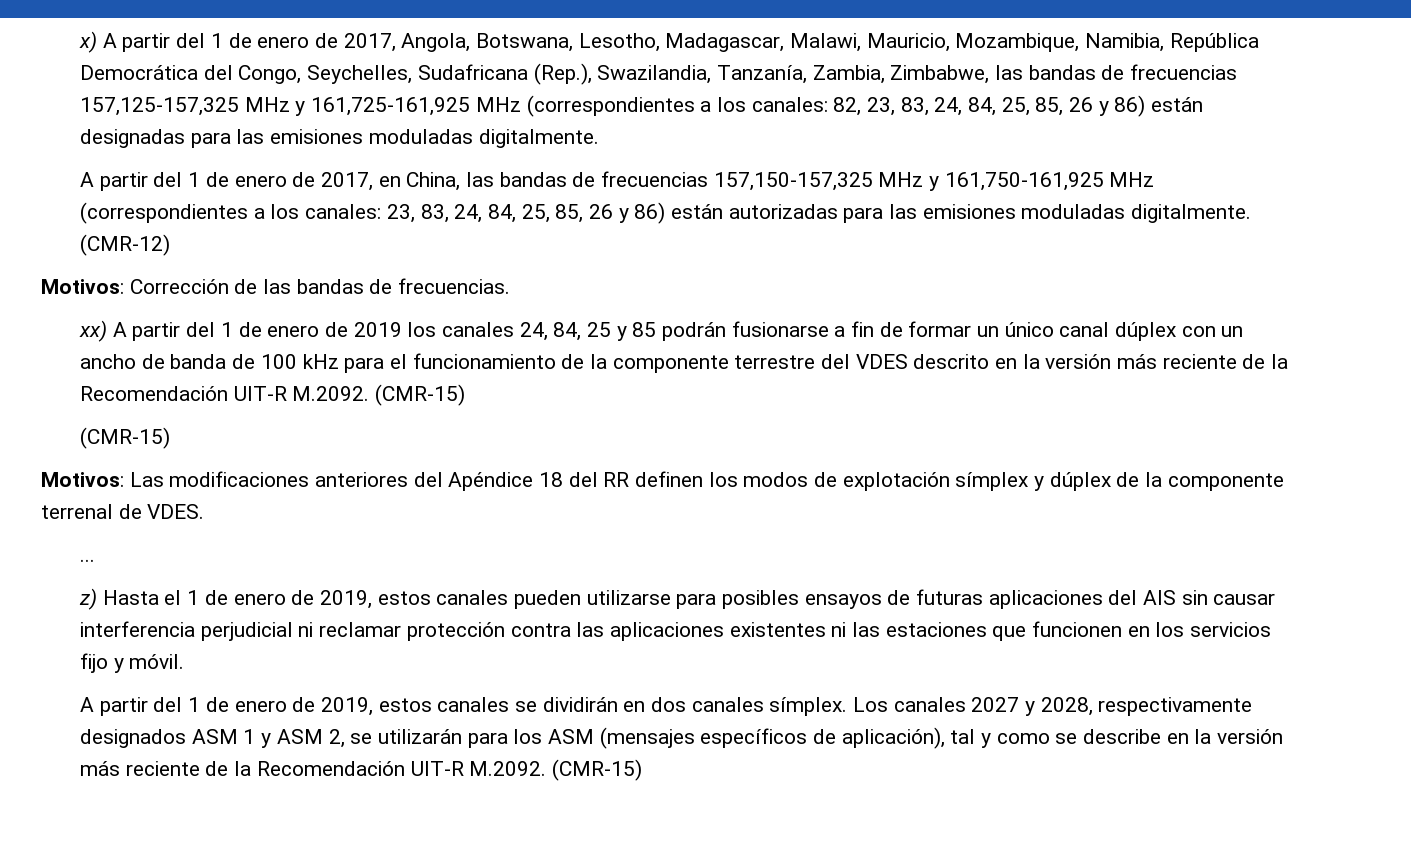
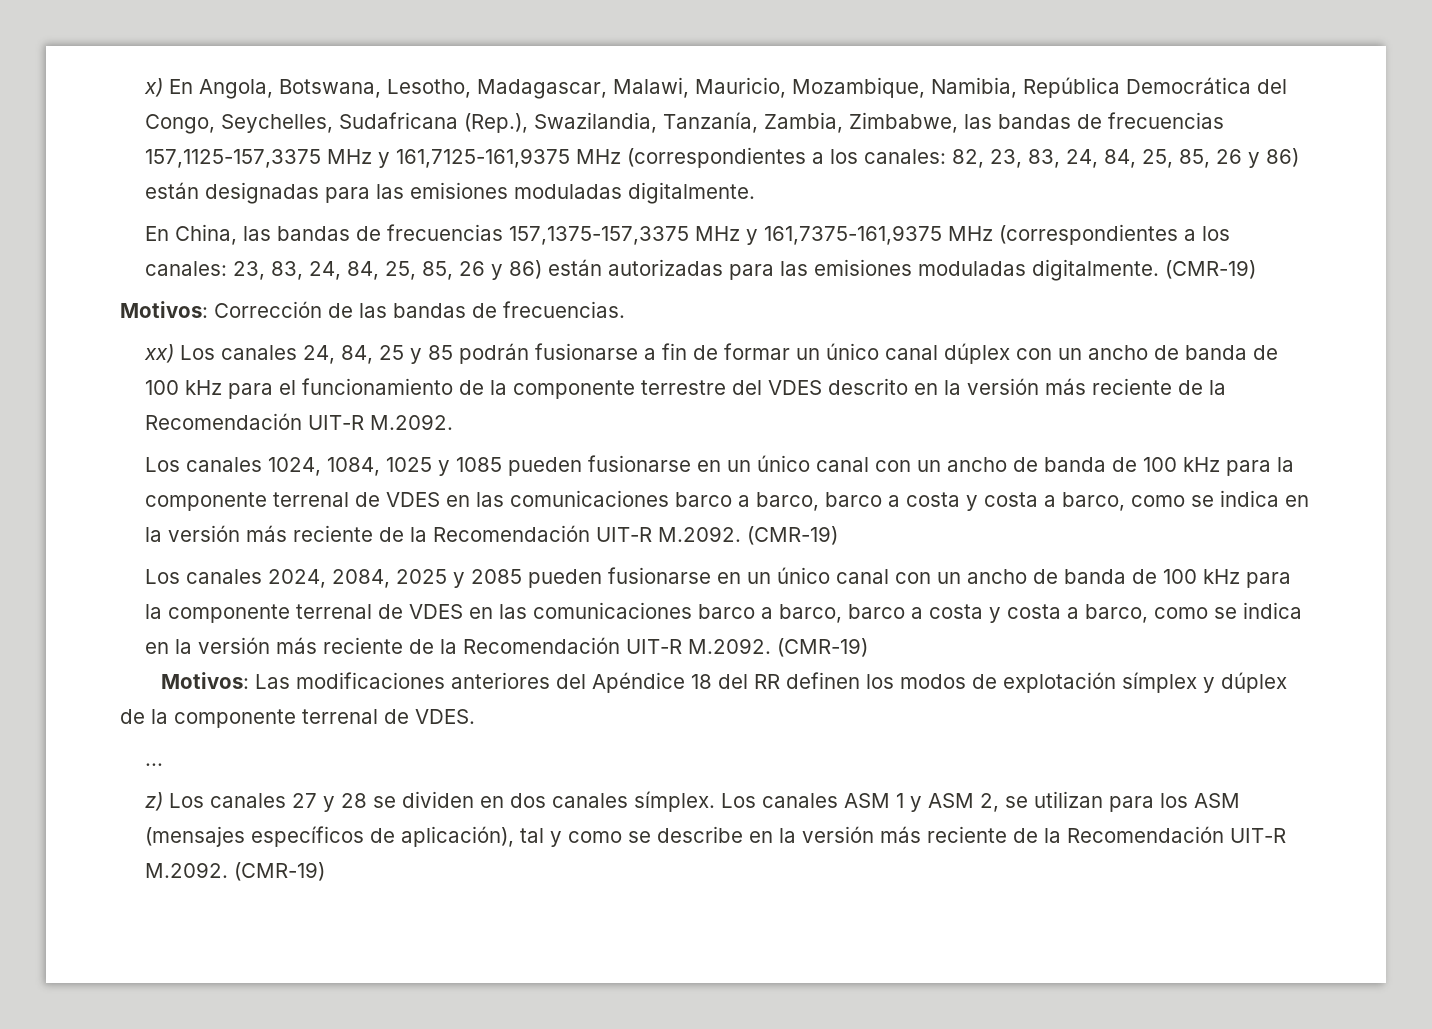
[102,33,396,52] A partir del 1 de enero de 2017, -> [168,79,193,94] En
[80,97,471,116] 157,125-157,325 MHz y 161,725-161,925 -> [144,148,570,168] 157,1125-157,3375 MHz y 161,7125-161,9375
[80,172,401,191] A partir del 1 de enero de 2017, en -> [144,226,169,241] En
[713,172,1104,191] 157,150-157,325 MHz y 161,750-161,925 -> [508,225,942,245] 157,1375-157,3375 MHz y 161,7375-161,9375
[80,234,171,256] (CMR-12) -> [1164,260,1256,279] (CMR-19)
[112,322,437,341] A partir del 1 de enero de 2019 los -> [179,345,215,360] Los
[375,384,466,406] [80,427,171,449] (CMR-15) // (CMR-15) -> [144,455,1294,476] [144,490,1309,511] [144,525,838,545] [144,567,1291,588] [144,602,1302,623] [144,637,868,657] // Los canales 1024, 1084, 1025 y 1085 pueden fusionarse en un único canal con un ancho de banda de 100 kHz para la componente terrenal de VDES en las comunicaciones barco a barco, barco a costa y costa a barco, como se indica en la versión más reciente de la Recomendación UIT-R M.2092. (CMR-19) // Los canales 2024, 2084, 2025 y 2085 pueden fusionarse en un único canal con un ancho de banda de 100 kHz para la componente terrenal de VDES en las comunicaciones barco a barco, barco a costa y costa a barco, como se indica en la versión más reciente de la Recomendación UIT-R M.2092. (CMR-19)
[102,589,1276,609] [80,621,1271,641] [80,653,185,673] [80,697,618,716] Hasta el 1 de enero de 2019, estos canales pueden utilizarse para posibles ensayos de futuras aplicaciones del AIS sin causar interferencia perjudicial ni reclamar protección contra las aplicaciones existentes ni las estaciones que funcionen en los servicios fijo y móvil. // A partir del 1 de enero de 2019, estos canales se dividirán -> [168,791,474,812] Los canales 27 y 28 se dividen
[971,697,1253,716] [80,729,187,748] 2027 y 2028, respectivamente designados -> (838, 800) none
[377,729,462,744] utilizarán -> [1033,791,1103,808] utilizan
[551,759,642,781] (CMR-15) -> [233,862,325,881] (CMR-19)

